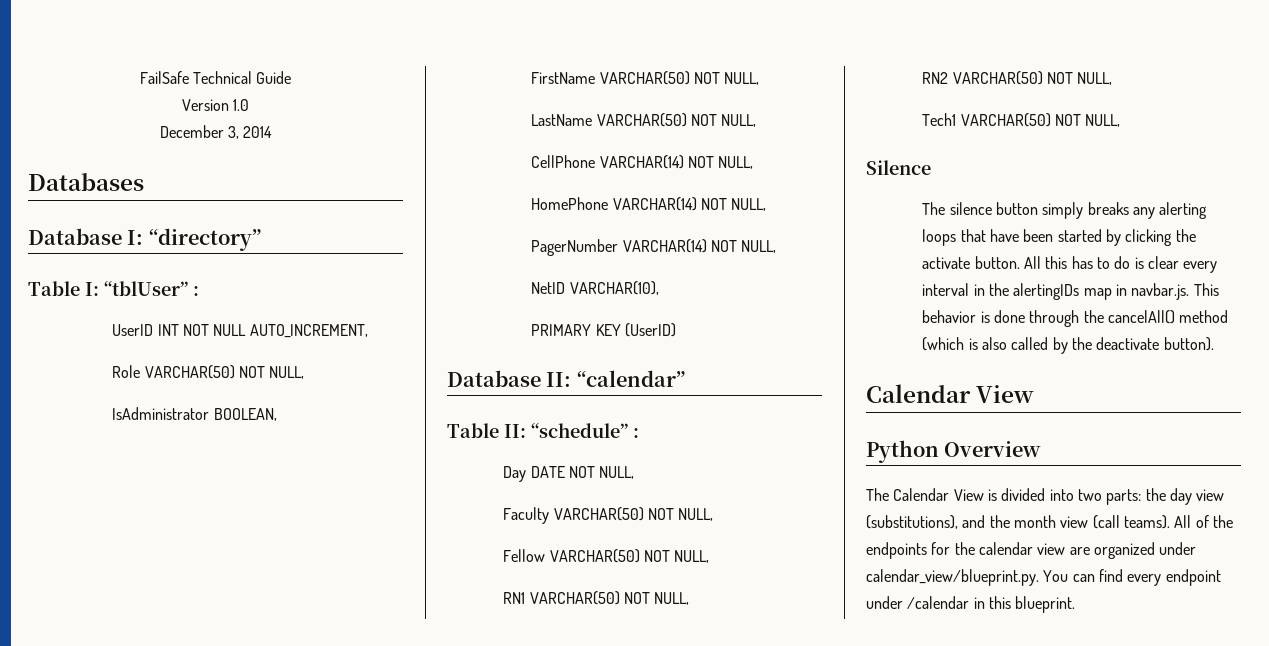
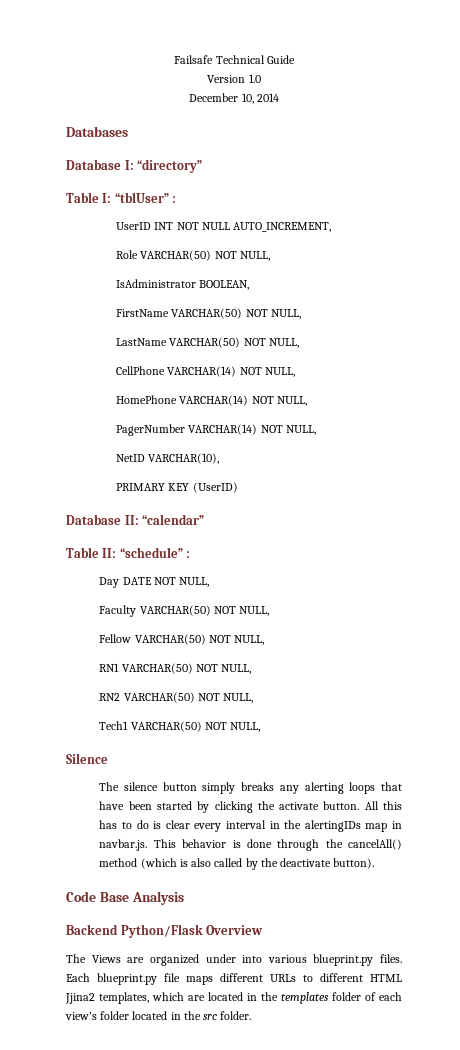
[139,71,189,84] FailSafe -> [174,55,214,64] Failsafe
[228,126,239,139] 3, -> [241,93,254,104] 10,
[866,384,1035,403] [866,440,1042,463] [866,488,1225,505] [866,515,1233,529] [866,542,1197,559] [866,569,1221,586] [866,596,1076,613] Calendar View // Python Overview // The Calendar View is divided into two parts: the day view (substitutions), and the month view (call teams). All of the endpoints for the calendar view are organized under calendar_view/blueprint.py. You can find every endpoint under /calendar in this blueprint. -> [66,891,184,905] [66,924,264,938] [66,954,402,966] [66,973,402,985] [65,992,402,1004] [65,1011,252,1020] Code Base Analysis // Backend Python/Flask Overview // The Views are organized under into various blueprint.py files. Each blueprint.py file maps different URLs to different HTML Jjina2 templates, which are located in the templates folder of each view’s folder located in the src folder.

